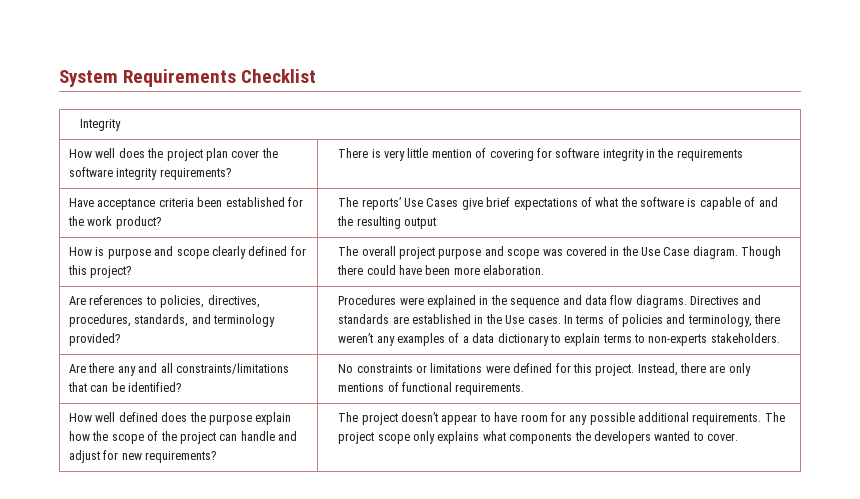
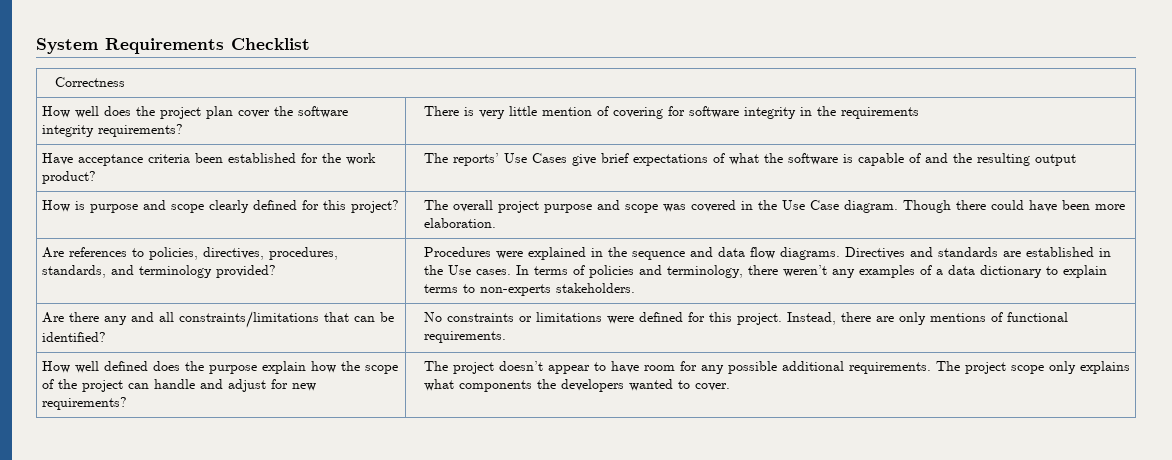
[80,119,122,131] Integrity -> [54,77,125,87] Correctness

